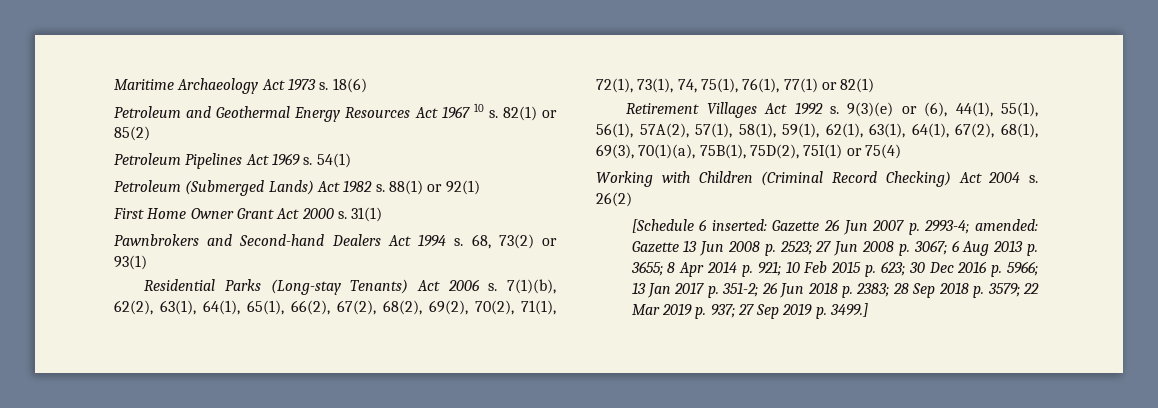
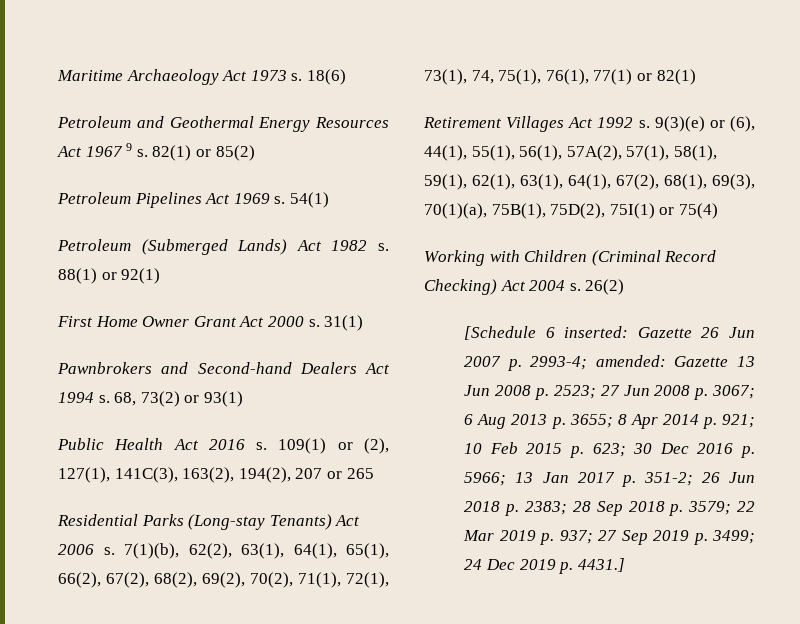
[473,103,484,112] 10 -> [126,143,133,151] 9
(147, 262) none -> [57,438,389,454] [58,467,374,483] // Public Health Act 2016 s. 109(1) or (2), 127(1), 141C(3), 163(2), 194(2), 207 or 265
[830,303,869,317] 3499.] -> [712,530,755,544] [464,558,625,574] 3499; 24 Dec 2019 p. 4431.]

